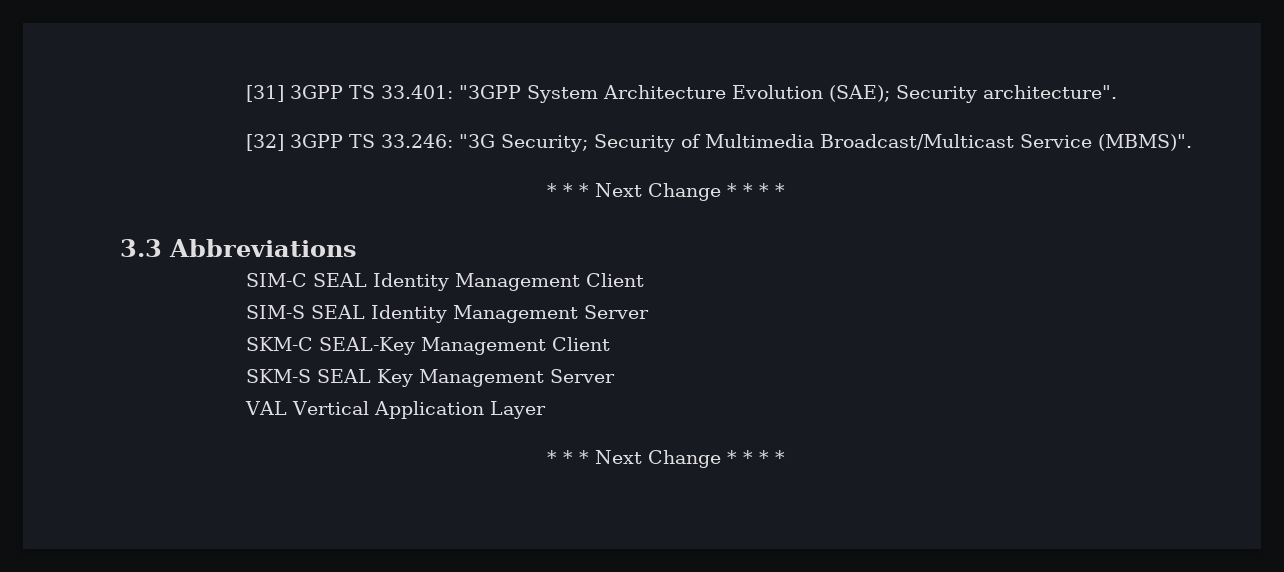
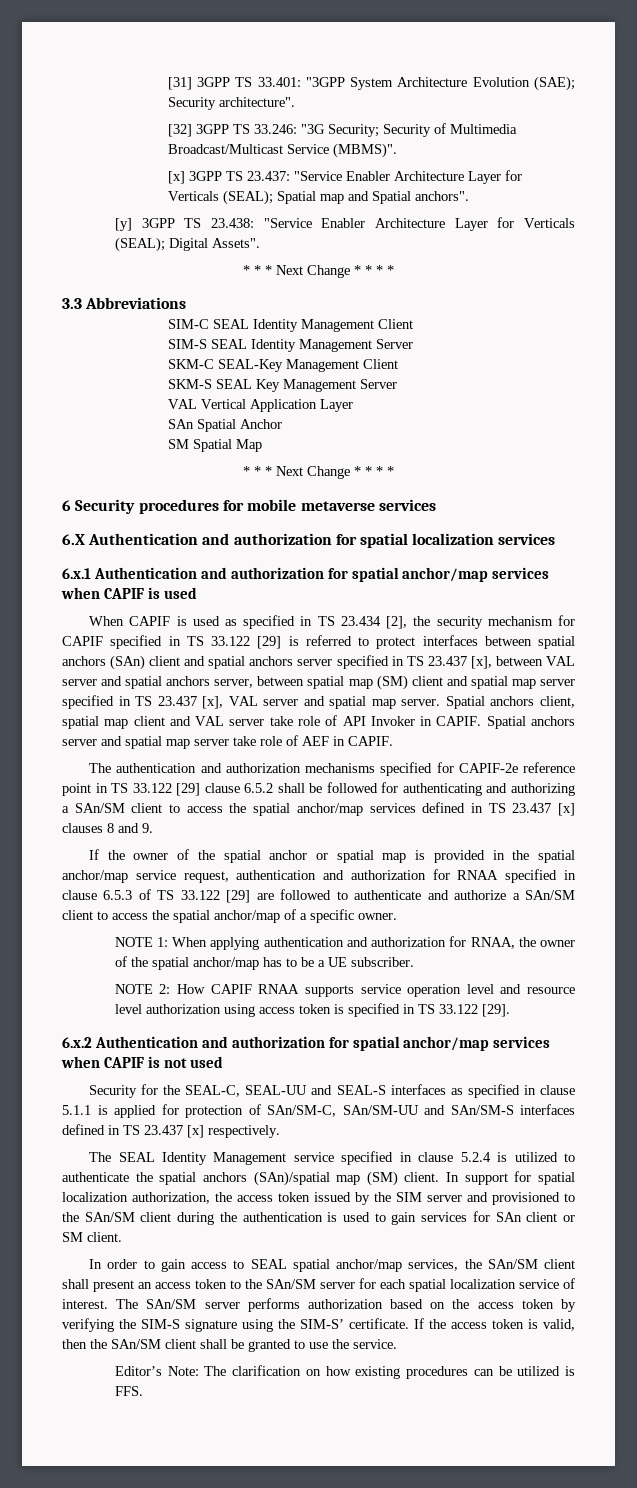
(1192, 142) none -> [167,170,522,184] [167,190,469,205] [114,217,575,231] [114,237,260,252] // [x] 3GPP TS 23.437: "Service Enabler Architecture Layer for Verticals (SEAL); Spatial map and Spatial anchors". // [y] 3GPP TS 23.438: "Service Enabler Architecture Layer for Verticals (SEAL); Digital Assets".
[546,450,785,468] // * * * Next Change * * * * -> [167,419,282,432] [167,439,262,452] [243,466,394,479] [62,499,436,514] [62,533,556,548] [62,567,550,582] [61,587,197,599] [89,615,575,629] [62,635,575,649] [62,655,576,670] [62,675,576,690] [62,695,576,709] [62,715,575,729] [62,735,393,749] [89,762,575,776] [62,782,575,796] [62,802,575,816] [62,823,153,833] [89,849,575,863] [62,869,576,883] [62,889,575,903] [62,909,397,923] [114,936,575,950] [114,956,414,970] [114,984,575,997] [114,1003,510,1017] [62,1036,551,1051] [61,1056,223,1068] [89,1084,576,1098] [62,1104,575,1118] [62,1124,280,1138] [89,1151,575,1165] [62,1171,575,1186] [62,1192,575,1205] [62,1211,575,1225] [62,1232,122,1242] [89,1259,575,1272] [62,1278,575,1292] [62,1298,576,1312] [62,1318,575,1332] [62,1339,397,1352] [114,1365,575,1379] [114,1386,143,1396] // SAn Spatial Anchor // SM Spatial Map // * * * Next Change * * * * // 6 Security procedures for mobile metaverse services // 6.X Authentication and authorization for spatial localization services // 6.x.1 Authentication and authorization for spatial anchor/map services when CAPIF is used // When CAPIF is used as specified in TS 23.434 [2], the security mechanism for CAPIF specified in TS 33.122 [29] is referred to protect interfaces between spatial anchors (SAn) client and spatial anchors server specified in TS 23.437 [x], between VAL server and spatial anchors server, between spatial map (SM) client and spatial map server specified in TS 23.437 [x], VAL server and spatial map server. Spatial anchors client, spatial map client and VAL server take role of API Invoker in CAPIF. Spatial anchors server and spatial map server take role of AEF in CAPIF. // The authentication and authorization mechanisms specified for CAPIF-2e reference point in TS 33.122 [29] clause 6.5.2 shall be followed for authenticating and authorizing a SAn/SM client to access the spatial anchor/map services defined in TS 23.437 [x] clauses 8 and 9. // If the owner of the spatial anchor or spatial map is provided in the spatial anchor/map service request, authentication and authorization for RNAA specified in clause 6.5.3 of TS 33.122 [29] are followed to authenticate and authorize a SAn/SM client to access the spatial anchor/map of a specific owner. // NOTE 1: When applying authentication and authorization for RNAA, the owner of the spatial anchor/map has to be a UE subscriber. // NOTE 2: How CAPIF RNAA supports service operation level and resource level authorization using access token is specified in TS 33.122 [29]. // 6.x.2 Authentication and authorization for spatial anchor/map services when CAPIF is not used // Security for the SEAL-C, SEAL-UU and SEAL-S interfaces as specified in clause 5.1.1 is applied for protection of SAn/SM-C, SAn/SM-UU and SAn/SM-S interfaces defined in TS 23.437 [x] respectively. // The SEAL Identity Management service specified in clause 5.2.4 is utilized to authenticate the spatial anchors (SAn)/spatial map (SM) client. In support for spatial localization authorization, the access token issued by the SIM server and provisioned to the SAn/SM client during the authentication is used to gain services for SAn client or SM client. // In order to gain access to SEAL spatial anchor/map services, the SAn/SM client shall present an access token to the SAn/SM server for each spatial localization service of interest. The SAn/SM server performs authorization based on the access token by verifying the SIM-S signature using the SIM-S’ certificate. If the access token is valid, then the SAn/SM client shall be granted to use the service. // Editor’s Note: The clarification on how existing procedures can be utilized is FFS.

